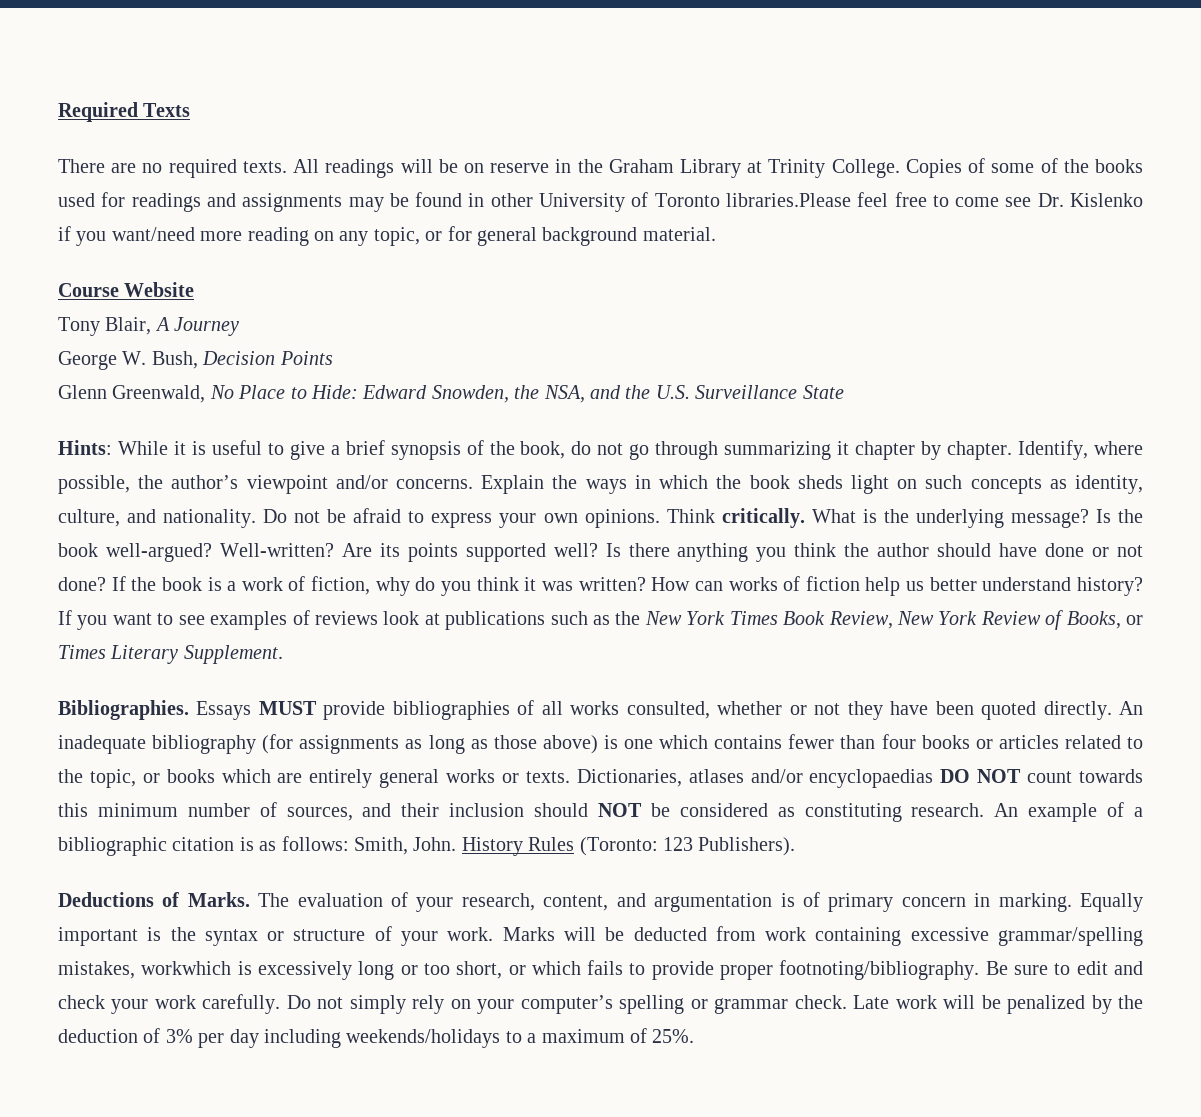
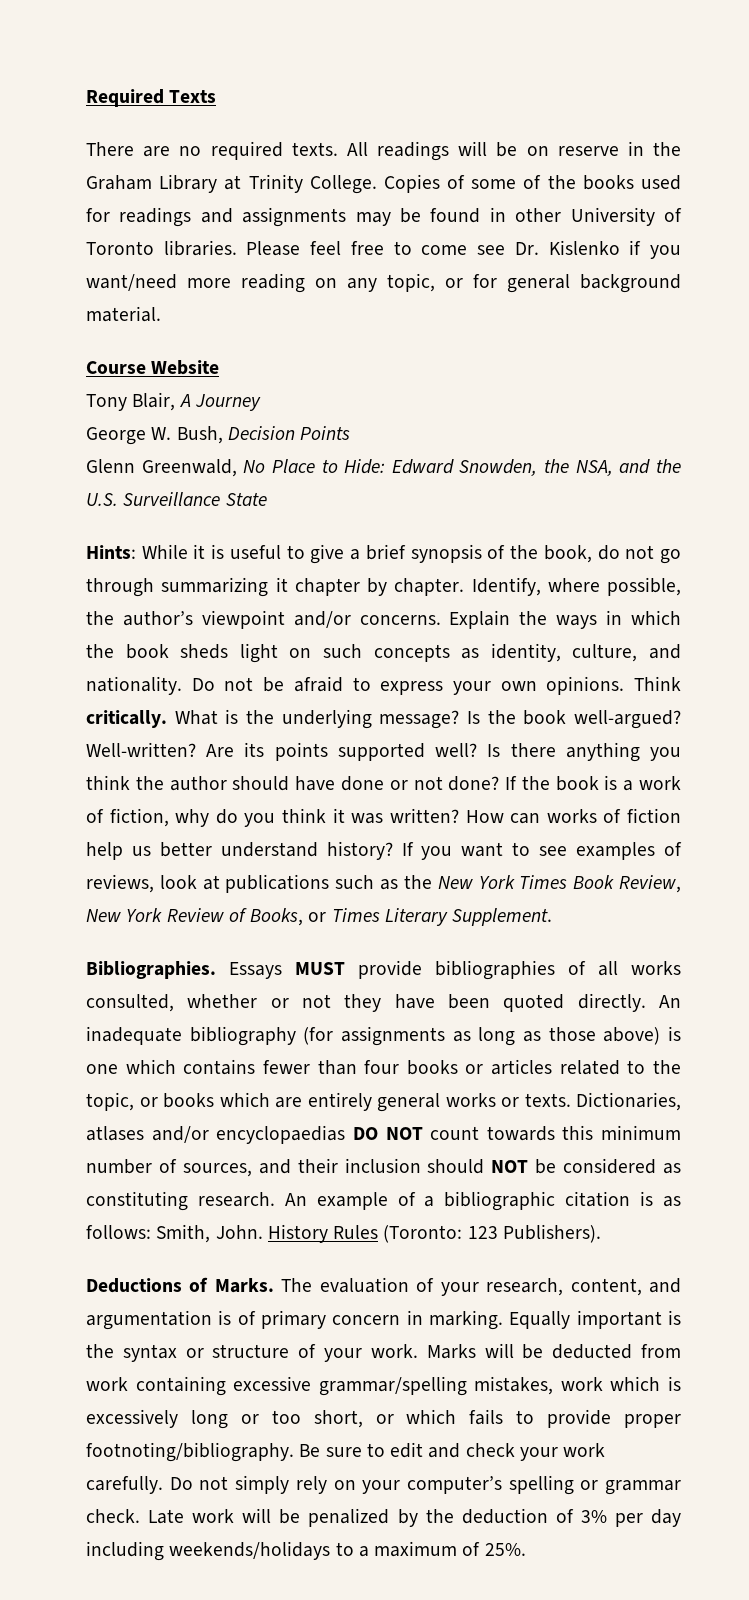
[725,193,851,207] libraries.Please -> [163,240,301,256] libraries. Please
[314,611,378,625] reviews -> [86,874,154,893] reviews,
[141,961,232,975] workwhich -> [560,1376,661,1391] work which

